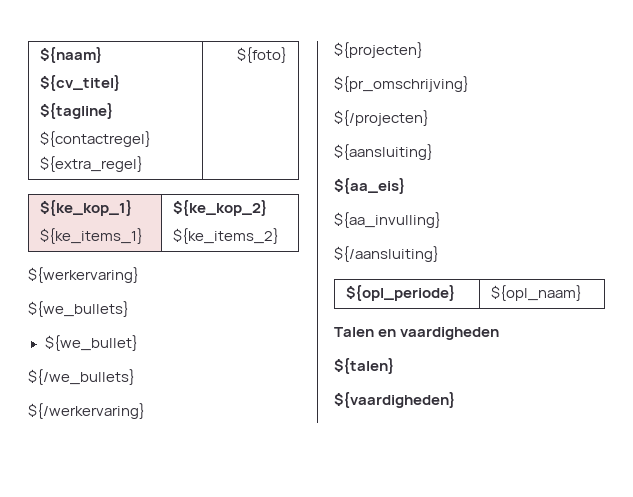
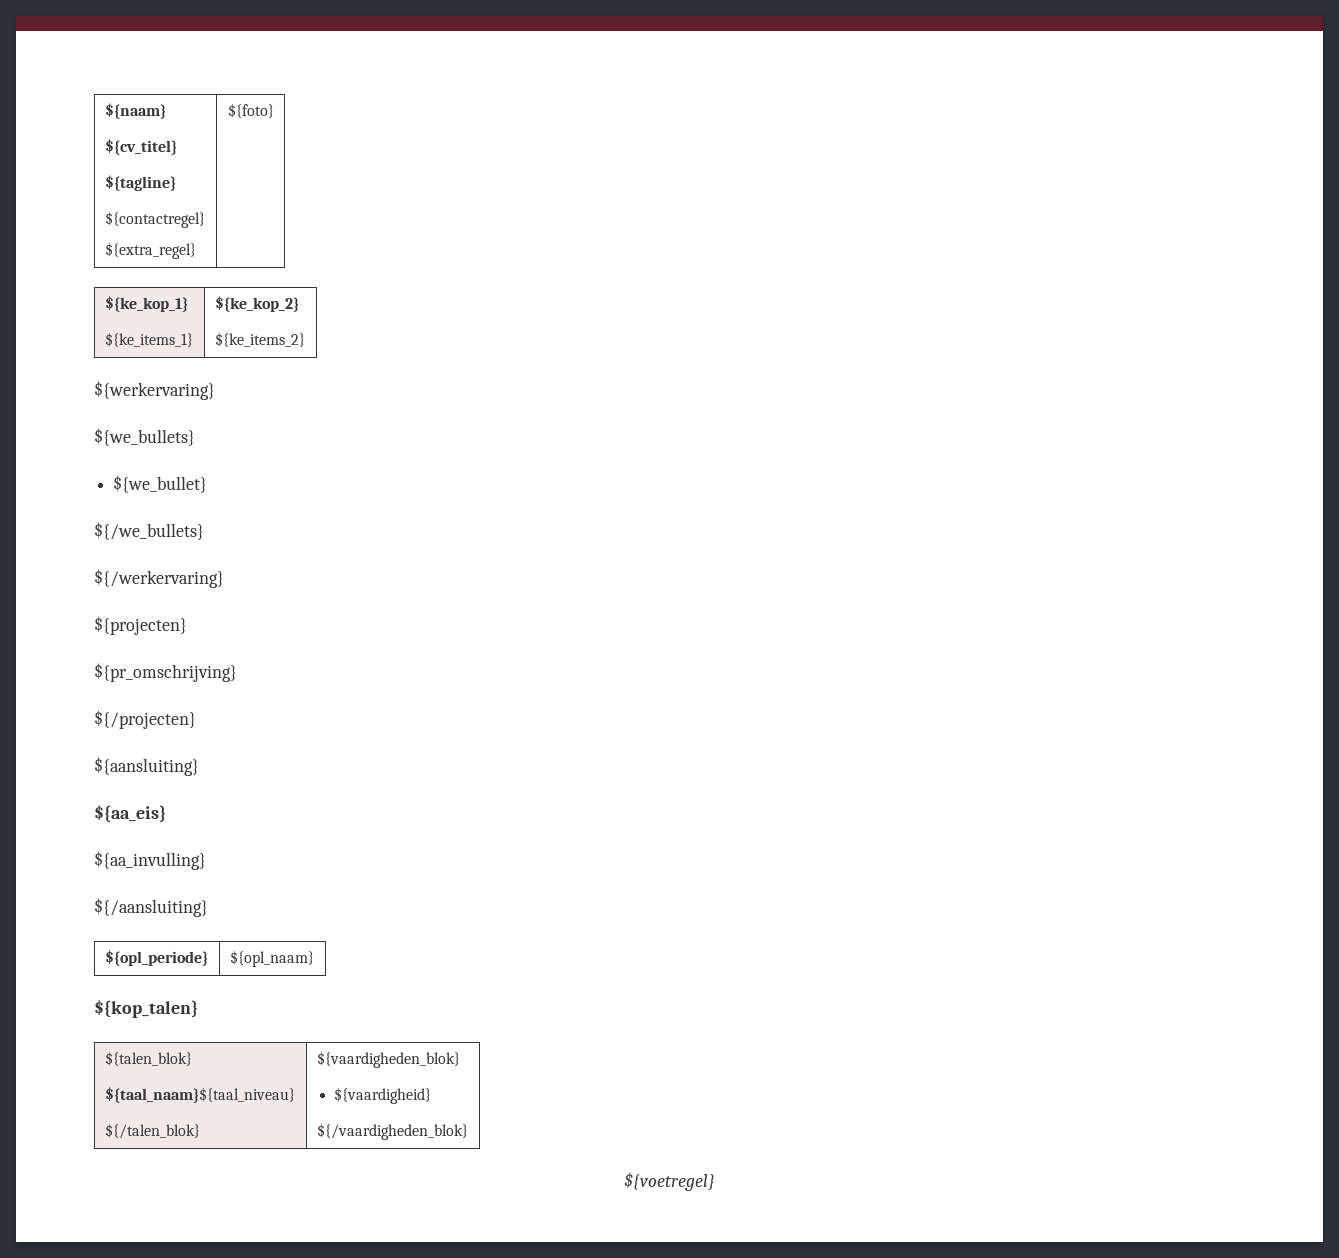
[334,327,500,340] [334,358,395,374] [334,392,456,408] Talen en vaardigheden // ${talen} // ${vaardigheden} -> [94,1000,198,1018] [104,1051,192,1066] [104,1087,295,1103] [104,1123,200,1139] [316,1051,460,1068] [334,1087,432,1104] [316,1123,468,1140] [624,1172,715,1191] ${kop_talen} // ${talen_blok} // ${taal_naam}${taal_niveau} // ${/talen_blok} | ${vaardigheden_blok} // ${vaardigheid} // ${/vaardigheden_blok} // ${voetregel}

